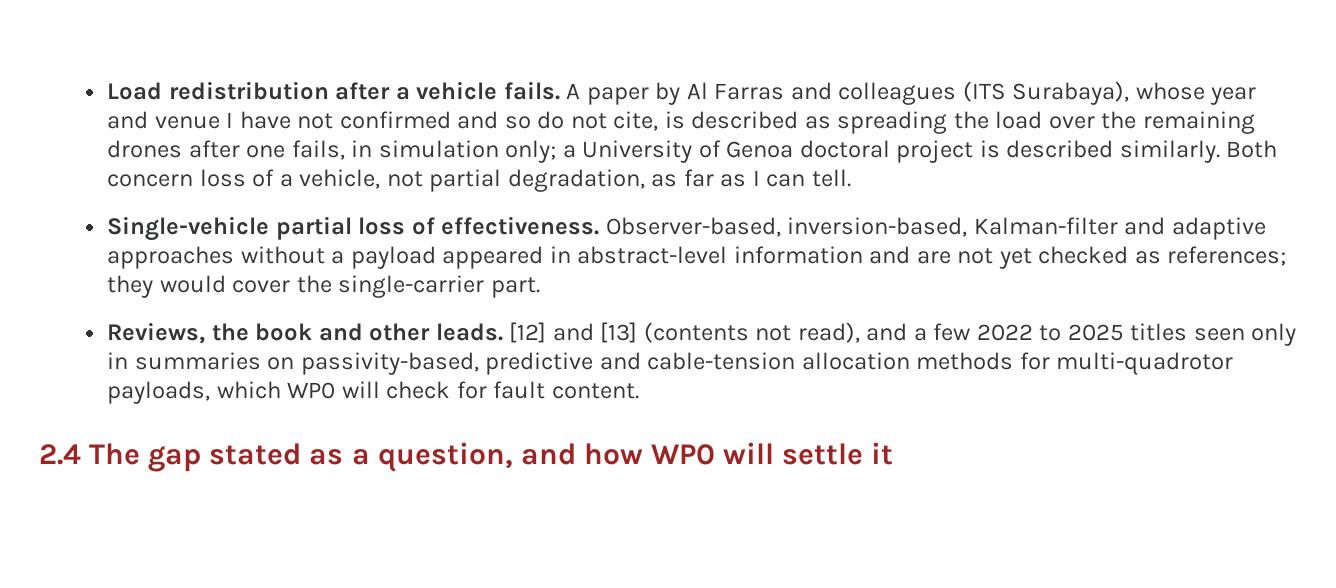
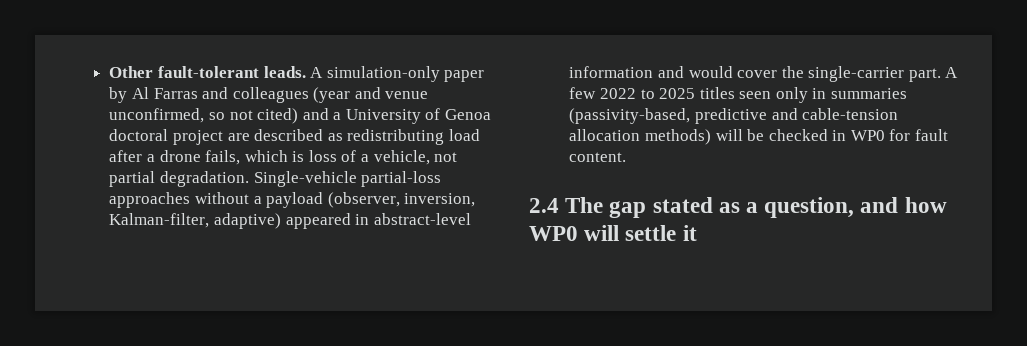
[107,81,581,100] Load redistribution after a vehicle fails. A -> [109,66,440,82] Other fault-tolerant leads. A simulation-only
[962,81,1257,105] [107,111,1255,134] [107,140,557,163] (ITS Surabaya), whose year and venue I have not confirmed and so do not cite, is described as spreading the load over the remaining drones after one fails, in simulation only; -> [313,87,429,103] [109,108,329,124] (year and venue unconfirmed, so not cited) and
[979,140,1278,163] [107,174,194,187] is described similarly. Both concern -> [227,129,480,145] [109,150,305,165] are described as redistributing load after a drone fails, which is
[507,169,851,192] [107,216,1266,241] [107,246,436,269] degradation, as far as I can tell. // Single-vehicle partial loss of effectiveness. Observer-based, inversion-based, Kalman-filter and adaptive approaches without a payload -> [159,171,442,187] [109,192,476,208] [109,213,281,229] degradation. Single-vehicle partial-loss approaches without a payload (observer, inversion, Kalman-filter, adaptive)
[916,246,1287,269] [107,275,154,298] are not yet checked as references; they -> (684, 72) none
[107,322,927,344] // Reviews, the book and other leads. [12] and [13] (contents not read), and a -> [945,67,959,78] A
[267,352,479,375] on passivity-based, -> [569,108,691,124] (passivity-based,
[916,352,1234,375] [107,381,451,404] methods for multi-quadrotor payloads, which WP0 will check -> [644,129,885,145] methods) will be checked in WP0

